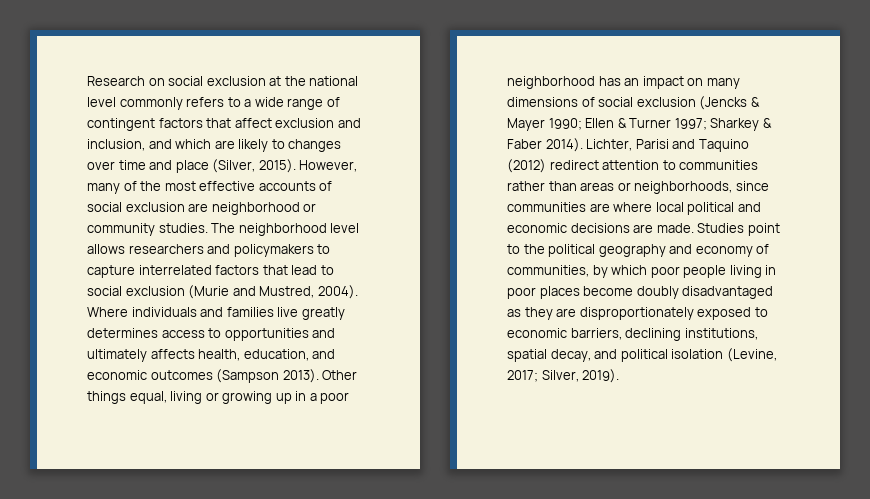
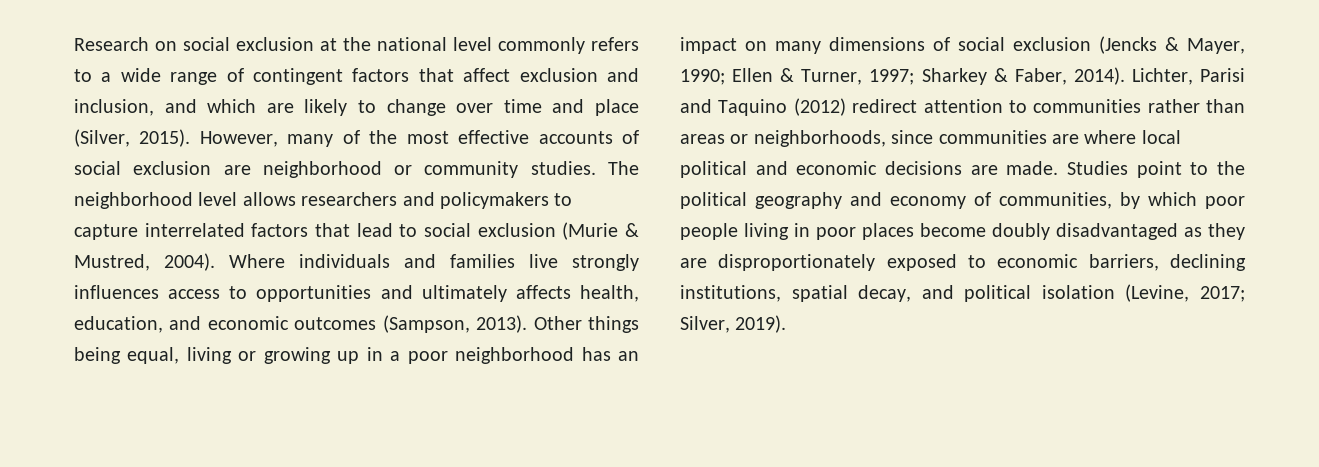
[288,139,342,152] changes -> [386,99,446,116] change
[232,286,256,296] and -> [625,223,640,237] &
[301,307,345,320] [87,328,158,338] greatly determines -> [572,254,639,271] [74,285,159,299] strongly influences
[216,369,280,383] (Sampson -> [382,315,470,333] (Sampson,
(126, 397) none -> [74,347,121,364] being
[507,118,545,131] Mayer -> [1187,38,1245,54] Mayer,
[629,118,672,128] Turner -> [801,69,863,85] Turner,
[507,139,542,149] Faber -> [1014,68,1067,85] Faber,

